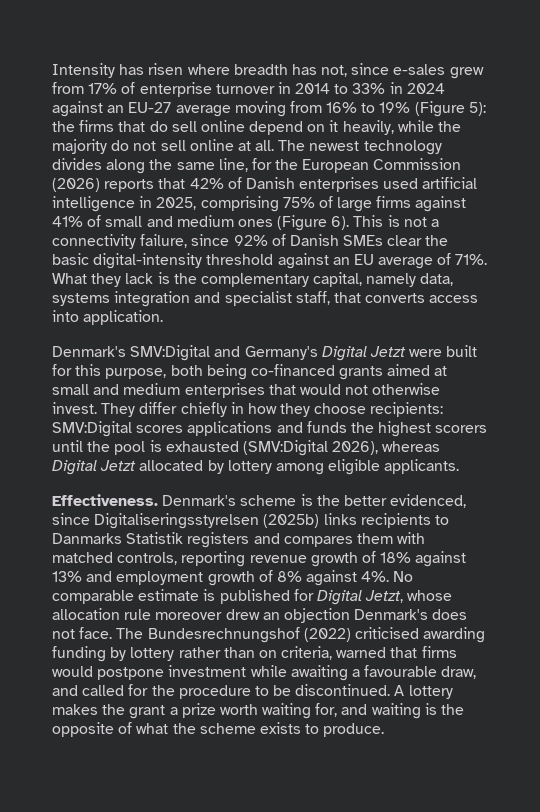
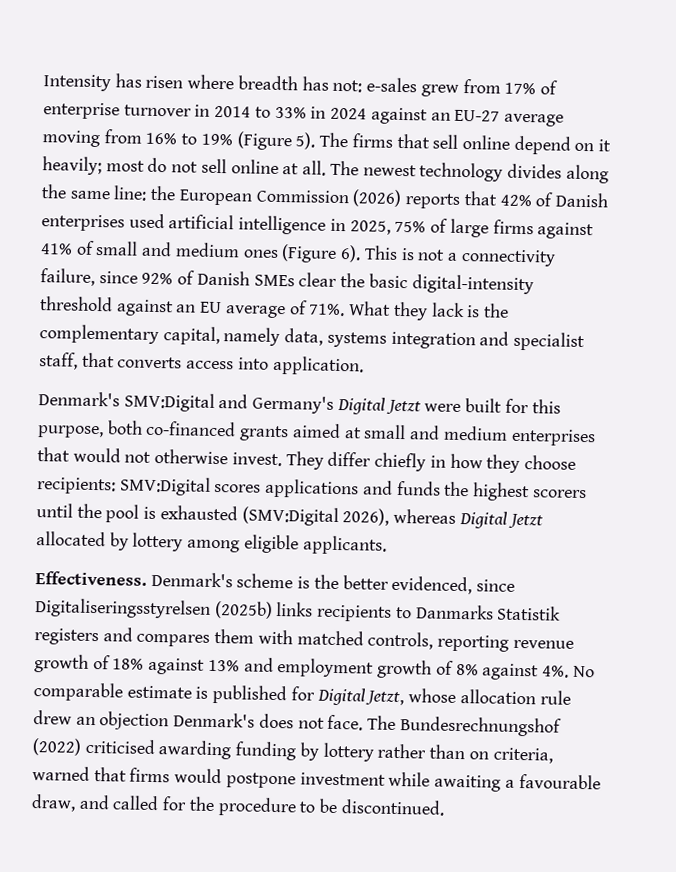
[321,63,390,77] not, since -> [332,79,363,93] not:
[468,102,486,116] [52,121,75,132] 5): the -> [295,132,349,150] 5). The
[149,121,168,132] do -> (430, 141) none
[342,120,462,135] [52,139,107,154] heavily, while the majority -> [42,156,145,176] heavily; most
[218,158,272,172] line, for -> [113,185,148,201] line:
[200,196,279,212] comprising -> (391, 227) none
[206,364,247,380] being -> (143, 427) none
[155,612,223,620] moreover -> (571, 697) none
[394,685,453,699] [52,703,465,719] [52,722,385,737] A lottery makes the grant a prize worth waiting for, and waiting is the opposite of what the scheme exists to produce. -> (445, 807) none

